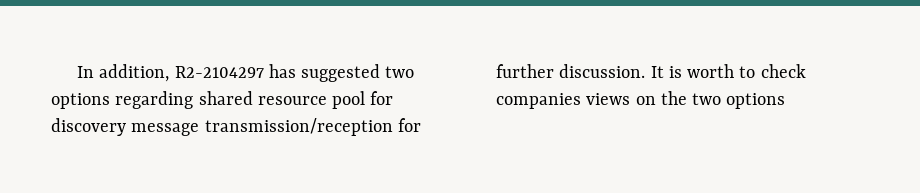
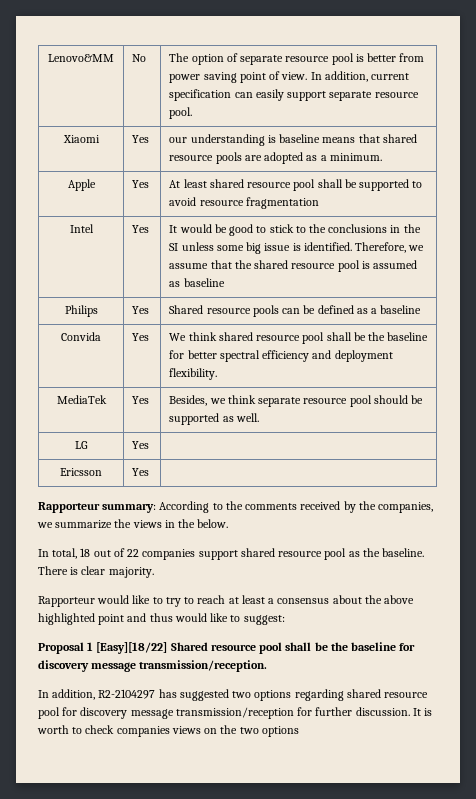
(77, 72) none -> [48,54,114,62] [132,54,147,62] [169,53,425,65] [169,71,409,83] [169,89,419,101] [169,107,193,119] [62,135,100,143] [132,135,150,143] [169,134,417,146] [169,152,382,164] [67,179,96,191] [132,180,150,188] [169,179,423,191] [169,197,319,209] [69,224,94,233] [132,225,150,233] [169,224,421,236] [169,242,425,254] [169,260,417,272] [169,278,225,287] [64,305,98,317] [132,306,150,314] [169,305,422,317] [61,332,101,341] [132,333,150,341] [169,332,429,344] [169,350,393,362] [169,368,218,380] [56,395,107,404] [132,396,150,404] [169,395,423,407] [169,413,259,425] [75,441,88,449] [132,441,150,449] [60,468,102,476] [132,468,150,476] [38,501,434,513] [37,519,229,529] [38,548,425,560] [38,566,154,578] [38,595,415,607] [38,613,285,625] [38,642,416,654] [38,660,268,672] Lenovo&MM | No | The option of separate resource pool is better from power saving point of view. In addition, current specification can easily support separate resource pool. // Xiaomi | Yes | our understanding is baseline means that shared resource pools are adopted as a minimum. // Apple | Yes | At least shared resource pool shall be supported to avoid resource fragmentation // Intel | Yes | It would be good to stick to the conclusions in the SI unless some big issue is identified. Therefore, we assume that the shared resource pool is assumed as baseline // Philips | Yes | Shared resource pools can be defined as a baseline // Convida | Yes | We think shared resource pool shall be the baseline for better spectral efficiency and deployment flexibility. // MediaTek | Yes | Besides, we think separate resource pool should be supported as well. // LG | Yes | // Ericsson | Yes | // Rapporteur summary: According to the comments received by the companies, we summarize the views in the below. // In total, 18 out of 22 companies support shared resource pool as the baseline. There is clear majority. // Rapporteur would like to try to reach at least a consensus about the above highlighted point and thus would like to suggest: // Proposal 1 [Easy][18/22] Shared resource pool shall be the baseline for discovery message transmission/reception. //

